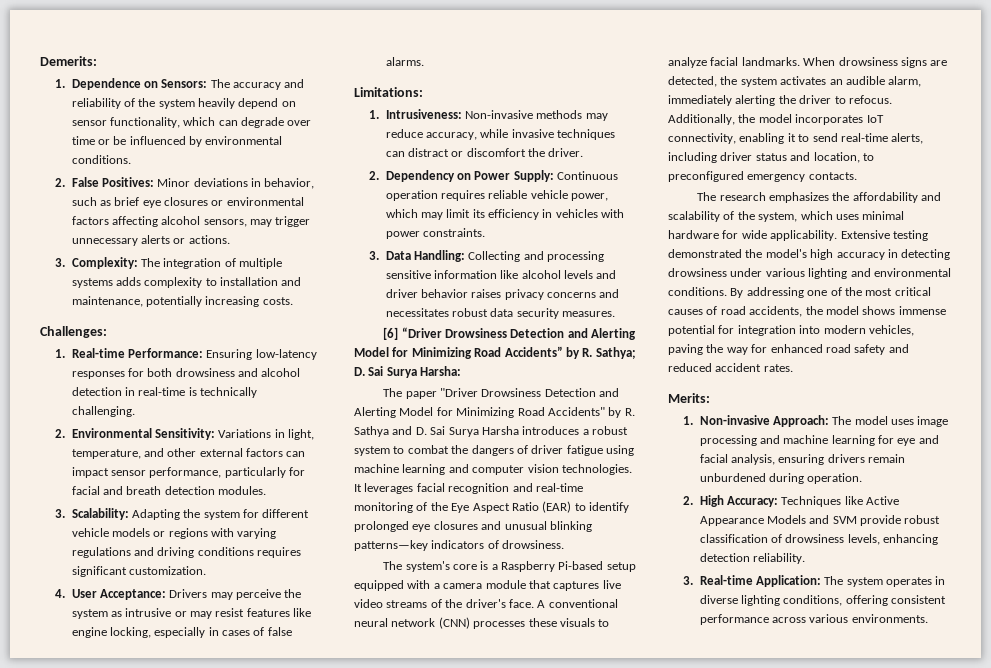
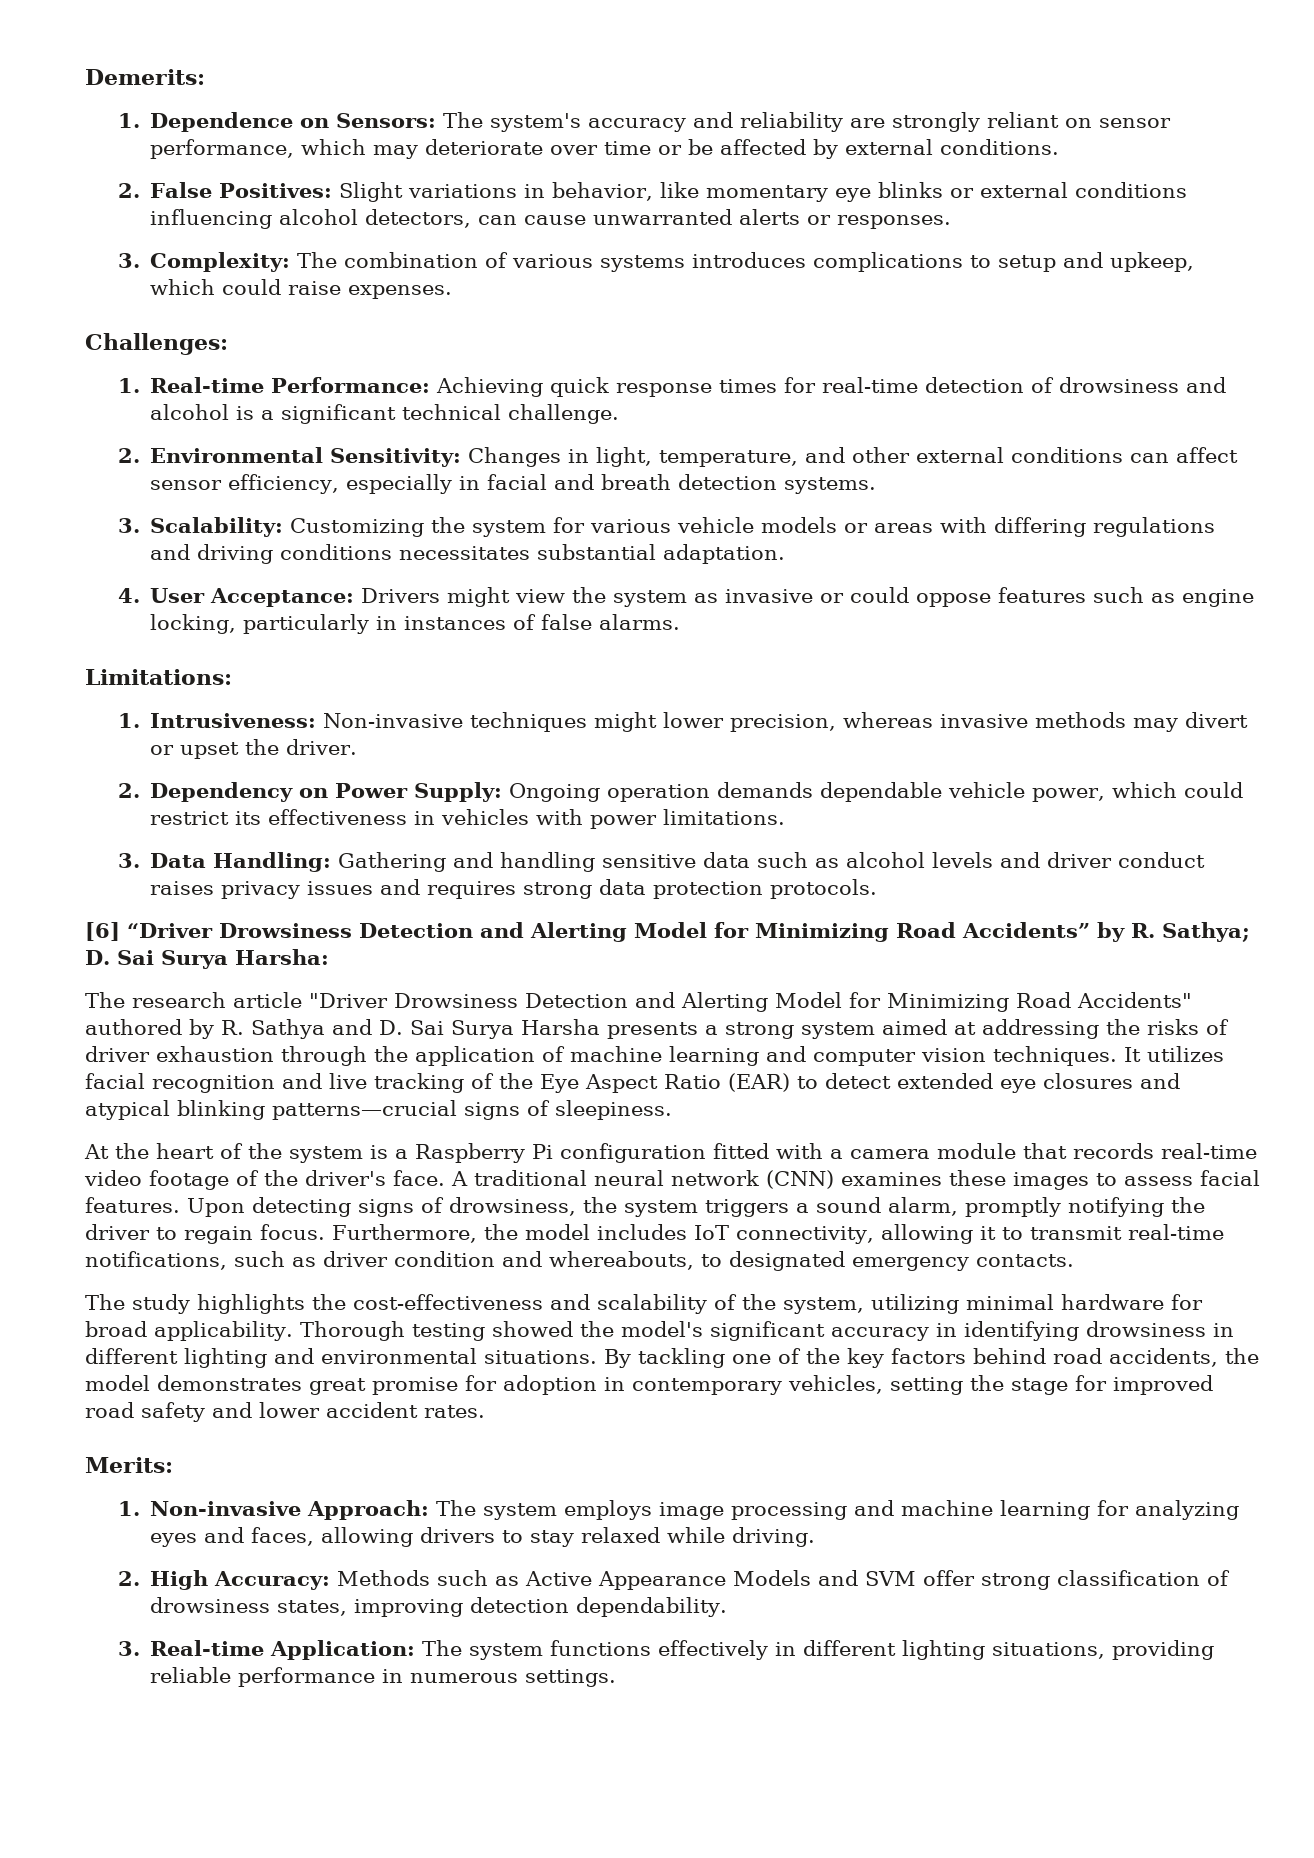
(230, 83) none -> [490,113,582,132] system's
[123,98,296,109] [71,117,285,128] of the system heavily depend on sensor functionality, which can degrade -> [850,112,1172,132] [150,139,544,159] are strongly reliant on sensor performance, which may deteriorate
[129,136,283,147] influenced by environmental -> [720,139,934,159] affected by external
[157,178,315,189] [71,197,304,208] [71,216,311,227] [71,238,138,246] Minor deviations in behavior, such as brief eye closures or environmental factors affecting alcohol sensors, may trigger unnecessary -> [339,182,1188,202] [150,209,733,229] Slight variations in behavior, like momentary eye blinks or external conditions influencing alcohol detectors, can cause unwarranted
[188,235,230,244] actions. -> [837,215,952,229] responses.
[163,258,283,269] [71,277,302,288] [71,296,293,307] [40,326,107,338] [55,348,317,360] [71,368,301,379] [71,387,258,398] [71,406,135,417] integration of multiple systems adds complexity to installation and maintenance, potentially increasing costs. // Challenges: // 1. Real-time Performance: Ensuring low-latency responses for both drowsiness and alcohol detection in real-time is technically challenging. -> [344,252,1195,272] [150,279,453,299] [85,333,228,355] [117,377,1227,397] [150,404,620,424] combination of various systems introduces complications to setup and upkeep, which could raise expenses. // Challenges: // 1. Real-time Performance: Achieving quick response times for real-time detection of drowsiness and alcohol is a significant technical challenge.
[218,429,272,438] Variations -> [468,447,562,467] Changes
[246,448,306,457] [71,467,306,478] factors can impact sensor performance, particularly for -> [1011,447,1239,463] [150,474,481,494] conditions can affect sensor efficiency, especially in
[218,486,267,495] modules. -> [784,477,877,494] systems.
[131,509,180,520] Adapting -> [290,518,425,537] Customizing
[262,509,310,518] different -> [590,519,672,533] various
[168,528,277,539] regions with varying -> [874,517,1087,537] areas with differing
[257,547,302,558] [71,566,206,577] requires significant customization. -> [399,544,786,564] necessitates substantial adaptation.
[210,589,282,600] may perceive -> [447,587,566,607] might view
[125,608,312,619] [71,627,251,638] intrusive or may resist features like engine locking, especially in cases -> [725,587,1255,607] [150,614,507,634] invasive or could oppose features such as engine locking, particularly in instances
[536,110,608,121] [385,129,616,140] [385,148,526,157] methods may reduce accuracy, while invasive techniques can distract or discomfort -> [470,712,1249,732] [150,742,240,759] techniques might lower precision, whereas invasive methods may divert or upset
[557,171,619,180] [385,190,609,201] [385,209,540,220] Continuous operation requires reliable vehicle power, which may limit its efficiency -> [509,782,1244,802] [150,809,408,825] Ongoing operation demands dependable vehicle power, which could restrict its effectiveness
[422,228,485,237] constraints. -> [663,809,786,825] limitations.
[468,251,605,262] [385,270,519,279] Collecting and processing sensitive information like -> [338,852,840,872] Gathering and handling sensitive data such as
[420,289,468,298] behavior -> [1118,852,1206,868] conduct
[547,289,620,298] [385,308,616,319] concerns and necessitates robust data security measures. -> [307,879,878,899] issues and requires strong data protection protocols.
[405,391,437,399] paper -> [132,992,302,1008] research article
(605, 411) none -> [85,1019,182,1035] authored
[522,426,628,435] [354,445,634,456] introduces a robust system to combat the dangers of driver fatigue using -> [606,1019,1229,1039] [85,1046,565,1066] presents a strong system aimed at addressing the risks of driver exhaustion through the application of
[561,464,632,475] [354,483,414,494] technologies. It leverages -> [993,1046,1224,1066] techniques. It utilizes
[535,483,583,492] [354,502,413,513] real-time monitoring -> [329,1073,464,1093] live tracking
[589,502,629,513] [354,521,409,532] identify prolonged -> [825,1073,993,1089] detect extended
[504,521,592,532] [354,540,565,551] [383,561,636,572] [354,580,404,591] unusual blinking patterns—key indicators of drowsiness. // The system's core is a Raspberry Pi-based setup equipped -> [85,1100,672,1120] [84,1143,769,1163] atypical blinking patterns—crucial signs of sleepiness. // At the heart of the system is a Raspberry Pi configuration fitted
[553,580,621,591] [354,599,428,608] captures live video streams -> [1073,1143,1257,1159] [84,1170,229,1190] records real-time video footage
[548,599,618,608] conventional -> [474,1170,587,1186] traditional
[473,618,610,629] [668,57,948,68] [668,76,922,87] [668,95,892,106] [668,114,864,125] processes these visuals to analyze facial landmarks. When drowsiness signs are detected, the system activates an audible alarm, immediately alerting the driver to refocus. Additionally, the model incorporates -> [841,1170,1260,1190] [85,1197,1205,1217] [85,1224,687,1244] examines these images to assess facial features. Upon detecting signs of drowsiness, the system triggers a sound alarm, promptly notifying the driver to regain focus. Furthermore, the model includes
[739,133,785,144] enabling -> [880,1224,973,1244] allowing
[812,133,924,144] [668,152,874,163] [668,171,744,182] send real-time alerts, including driver status and location, to preconfigured -> [1029,1224,1224,1240] [85,1251,845,1271] transmit real-time notifications, such as driver condition and whereabouts, to designated
[719,192,918,203] research emphasizes the affordability -> [132,1294,543,1314] study highlights the cost-effectiveness
[800,211,859,220] which uses -> [871,1294,959,1314] utilizing
[741,230,928,241] [668,249,742,258] wide applicability. Extensive testing demonstrated -> [85,1321,573,1341] broad applicability. Thorough testing showed
[810,249,834,260] high -> [709,1321,825,1341] significant
[901,249,951,260] [668,268,951,279] [668,287,931,298] [668,306,946,317] [668,325,914,336] [668,344,823,355] detecting drowsiness under various lighting and environmental conditions. By addressing one of the most critical causes of road accidents, the model shows immense potential for integration into modern vehicles, paving the way for enhanced -> [963,1321,1234,1341] [85,1348,1259,1368] [85,1375,1213,1395] identifying drowsiness in different lighting and environmental situations. By tackling one of the key factors behind road accidents, the model demonstrates great promise for adoption in contemporary vehicles, setting the stage for improved
[668,363,712,372] reduced -> [259,1402,320,1418] lower
[854,416,915,425] model uses -> [483,1500,653,1520] system employs
[897,435,939,446] [699,454,906,465] [699,473,863,484] eye and facial analysis, ensuring drivers remain unburdened during operation. -> [1135,1500,1240,1520] [150,1527,816,1547] analyzing eyes and faces, allowing drivers to stay relaxed while driving.
[781,496,863,507] Techniques like -> [337,1570,520,1586] Methods such as
[860,515,941,526] provide robust -> [923,1570,1051,1590] offer strong
[847,534,939,545] [699,553,805,564] levels, enhancing detection reliability. -> [277,1597,728,1617] states, improving detection dependability.
[886,576,946,587] [699,595,947,606] [699,614,928,625] operates in diverse lighting conditions, offering consistent performance across various environments. -> [550,1640,1215,1660] [150,1667,617,1687] functions effectively in different lighting situations, providing reliable performance in numerous settings.

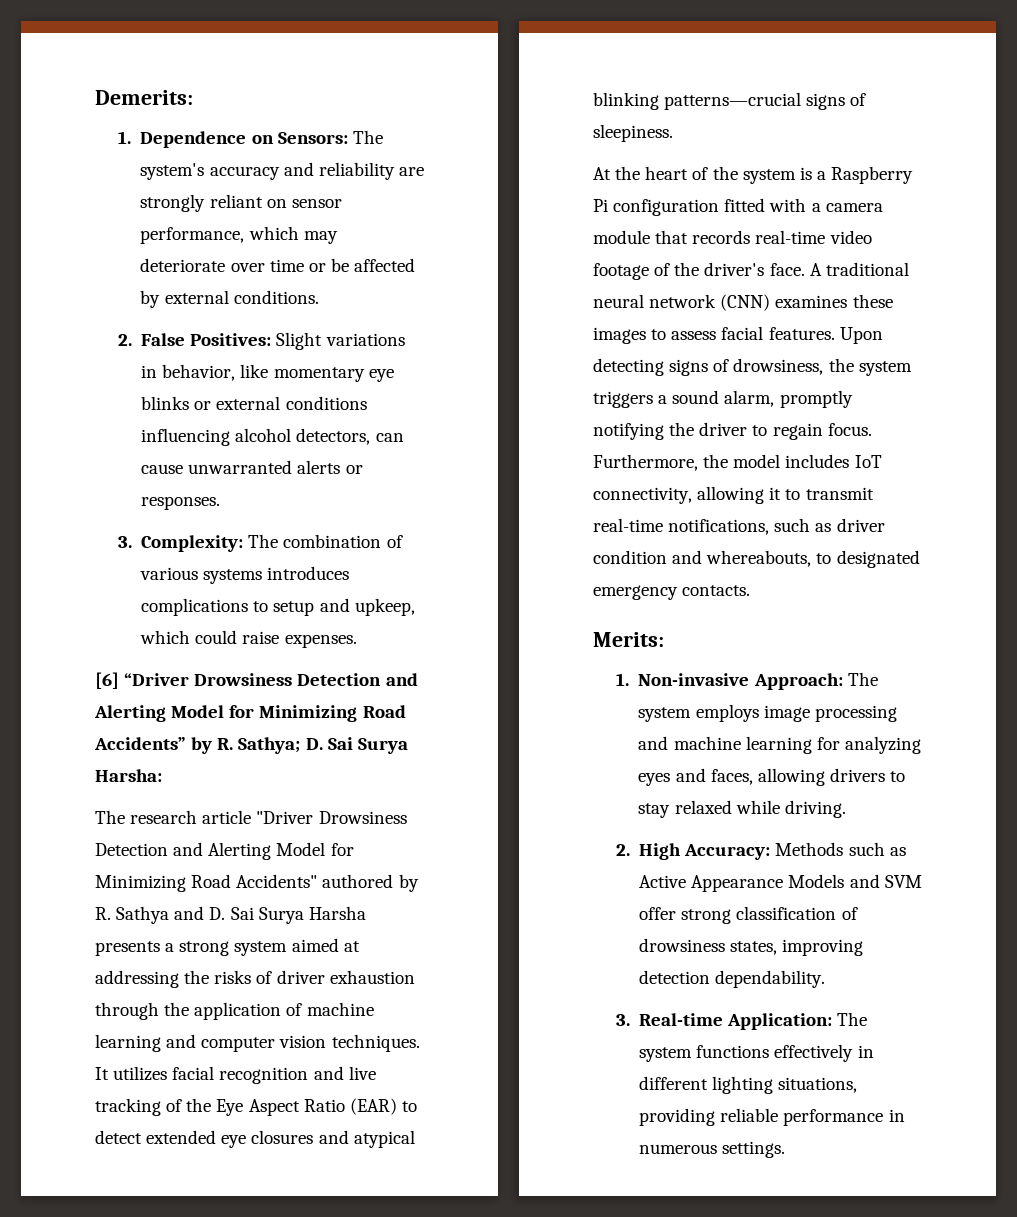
[85,333,228,355] [117,377,1227,397] [150,404,620,424] [117,447,1239,467] [150,474,877,494] [117,517,1216,537] [150,544,786,564] [117,587,1255,607] [150,614,681,634] [85,669,232,685] [117,712,1249,732] [150,739,358,759] [117,782,1244,802] [150,809,786,829] [117,852,1206,872] [150,879,878,899] // Challenges: // 1. Real-time Performance: Achieving quick response times for real-time detection of drowsiness and alcohol is a significant technical challenge. // 2. Environmental Sensitivity: Changes in light, temperature, and other external conditions can affect sensor efficiency, especially in facial and breath detection systems. // 3. Scalability: Customizing the system for various vehicle models or areas with differing regulations and driving conditions necessitates substantial adaptation. // 4. User Acceptance: Drivers might view the system as invasive or could oppose features such as engine locking, particularly in instances of false alarms. // Limitations: // 1. Intrusiveness: Non-invasive techniques might lower precision, whereas invasive methods may divert or upset the driver. // 2. Dependency on Power Supply: Ongoing operation demands dependable vehicle power, which could restrict its effectiveness in vehicles with power limitations. // 3. Data Handling: Gathering and handling sensitive data such as alcohol levels and driver conduct raises privacy issues and requires strong data protection protocols. -> (357, 641) none
[85,1294,1203,1314] [85,1321,1234,1341] [85,1348,1259,1368] [85,1375,1213,1395] [85,1402,485,1422] // The study highlights the cost-effectiveness and scalability of the system, utilizing minimal hardware for broad applicability. Thorough testing showed the model's significant accuracy in identifying drowsiness in different lighting and environmental situations. By tackling one of the key factors behind road accidents, the model demonstrates great promise for adoption in contemporary vehicles, setting the stage for improved road safety and lower accident rates. -> (751, 590) none

